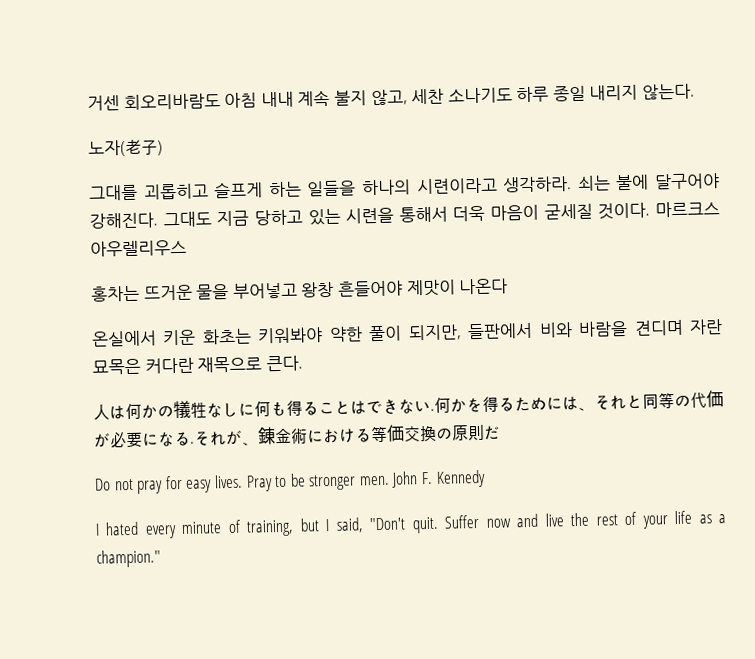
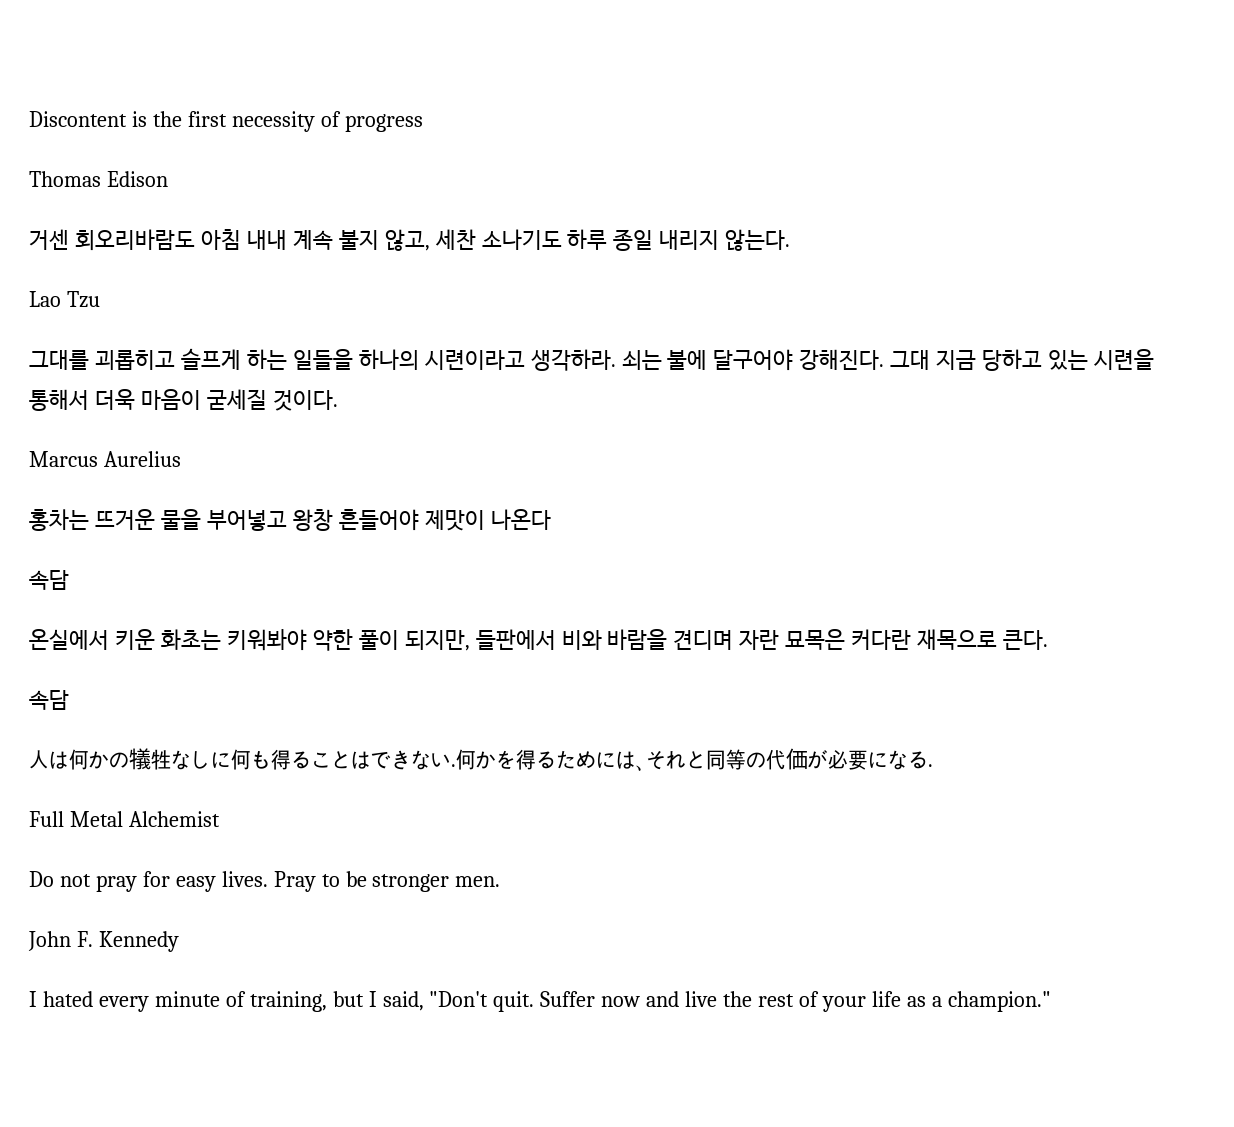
(87, 103) none -> [29,111,423,132] [29,171,168,187] Discontent is the first necessity of progress // Thomas Edison //
[88,139,163,157] 노자(老子) -> [29,291,100,308] Lao Tzu
[162,211,212,228] 그대도 -> [890,350,931,370] 그대
[654,201,720,218] [90,239,187,257] 마르크스 아우렐리우스 -> [29,451,181,467] // Marcus Aurelius
(509, 286) none -> [29,570,69,590] // 속담
(303, 363) none -> [29,690,69,710] // 속담
[194,424,501,446] それが、錬金術における等価交換の原則だ -> [29,811,220,827] // Full Metal Alchemist
(390, 480) none -> (501, 881) //

